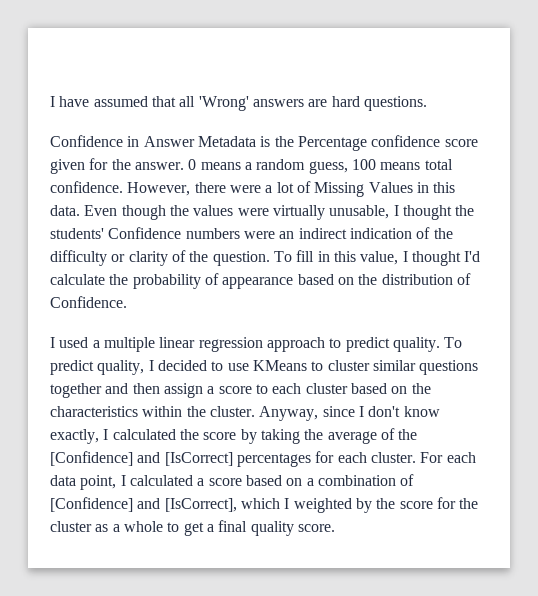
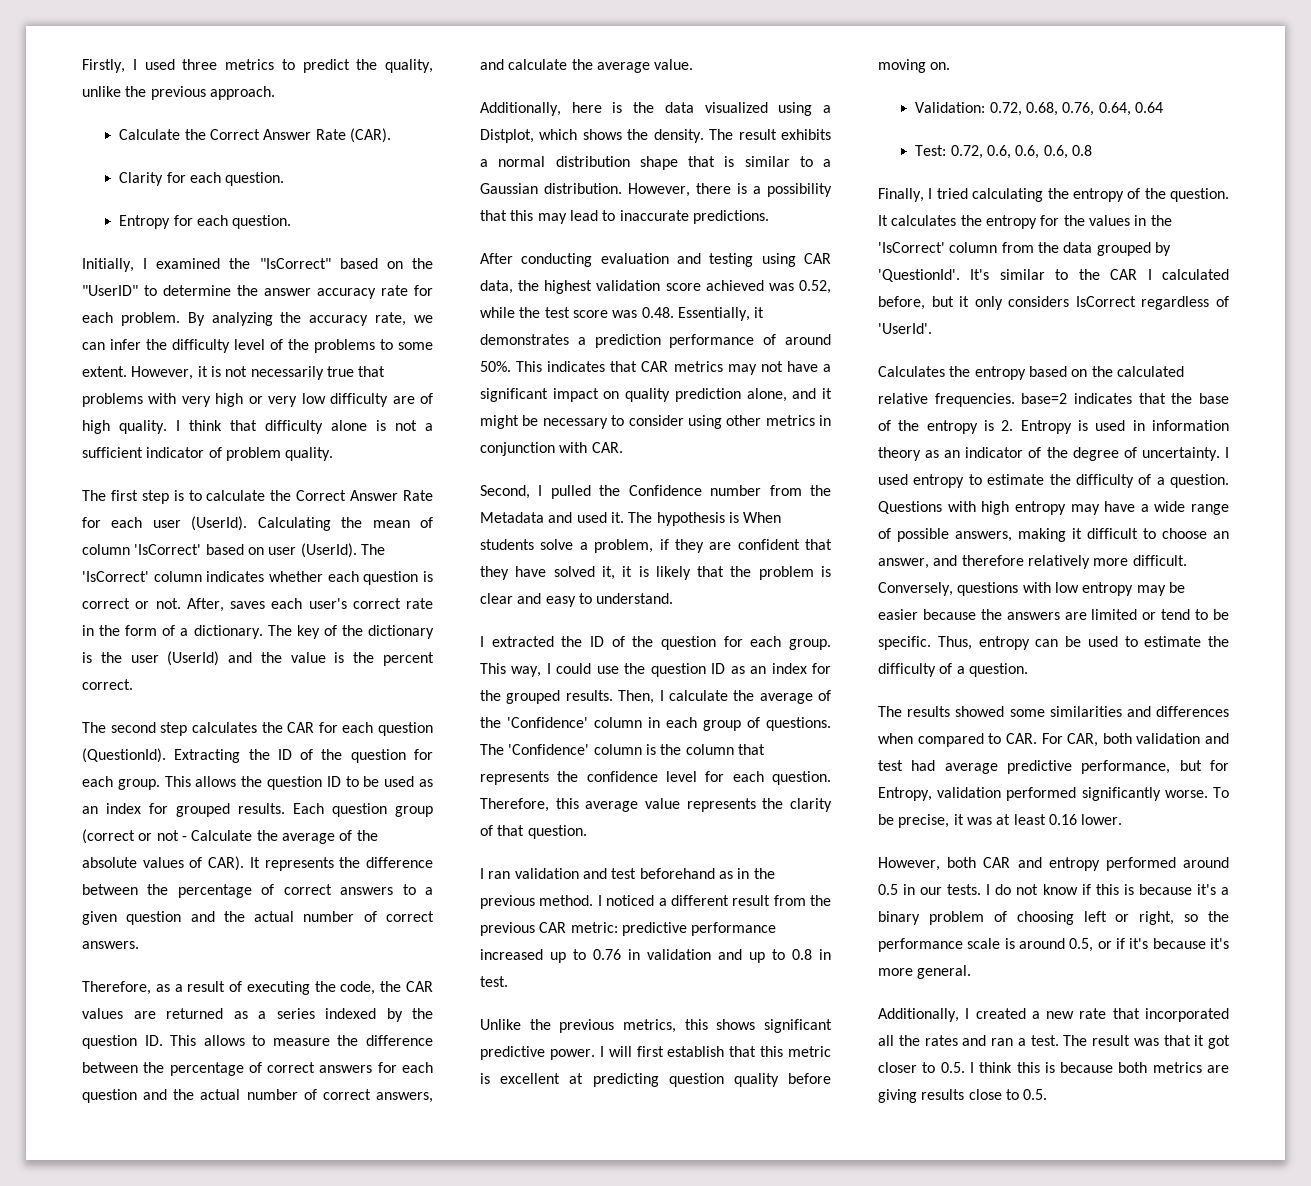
[50,96,427,111] [50,135,478,151] [50,158,453,174] [50,181,456,197] [50,205,475,220] [50,227,453,239] [50,250,481,266] [50,273,471,289] [50,296,127,308] [50,337,463,352] [50,360,479,375] [50,383,431,398] [50,406,440,421] [50,428,418,444] [50,451,476,467] [50,474,415,490] [50,497,479,513] [50,520,335,536] I have assumed that all 'Wrong' answers are hard questions. // Confidence in Answer Metadata is the Percentage confidence score given for the answer. 0 means a random guess, 100 means total confidence. However, there were a lot of Missing Values in this data. Even though the values were virtually unusable, I thought the students' Confidence numbers were an indirect indication of the difficulty or clarity of the question. To fill in this value, I thought I'd calculate the probability of appearance based on the distribution of Confidence. // I used a multiple linear regression approach to predict quality. To predict quality, I decided to use KMeans to cluster similar questions together and then assign a score to each cluster based on the characteristics within the cluster. Anyway, since I don't know exactly, I calculated the score by taking the average of the [Confidence] and [IsCorrect] percentages for each cluster. For each data point, I calculated a score based on a combination of [Confidence] and [IsCorrect], which I weighted by the score for the cluster as a whole to get a final quality score. -> [82,59,433,73] [82,86,275,100] [119,128,392,143] [119,172,285,186] [119,215,292,229] [82,258,434,272] [82,285,433,299] [82,312,433,326] [82,339,433,353] [82,366,386,380] [82,393,434,407] [82,420,433,434] [82,447,334,461] [82,490,433,504] [82,516,433,531] [82,543,385,558] [82,571,433,585] [82,598,433,612] [82,625,434,639] [82,651,434,666] [82,679,133,690] [82,722,433,736] [82,748,433,763] [82,776,434,790] [82,803,433,817] [82,829,378,844] [82,856,433,871] [82,884,433,898] [82,911,434,925] [82,941,139,949] [82,981,433,995] [82,1008,433,1022] [82,1035,433,1049] [82,1062,433,1076] [82,1089,433,1103] [480,59,694,73] [480,102,831,116] [480,129,831,143] [480,156,831,170] [480,183,832,197] [480,210,769,224] [480,253,831,267] [480,280,831,294] [480,307,765,321] [480,334,831,348] [480,361,831,375] [480,388,832,402] [480,415,831,429] [480,442,623,456] [480,485,831,499] [480,512,782,526] [480,539,832,553] [480,566,832,580] [480,593,674,607] [480,636,831,650] [480,663,831,677] [480,690,831,704] [480,717,831,731] [480,744,765,755] [480,771,831,785] [480,798,832,812] [480,825,587,839] [480,868,775,879] [480,895,831,909] [480,922,777,936] [480,949,831,963] [480,976,508,987] [480,1019,832,1033] [480,1046,831,1060] [480,1073,831,1087] [878,59,951,73] [915,102,1164,116] [915,145,1093,159] [878,188,1229,202] [878,215,1172,229] [878,242,1171,256] [878,269,1229,282] [878,296,1229,310] [878,323,932,334] [878,366,1184,380] [878,393,1229,407] [878,420,1229,434] [878,447,1229,461] [878,474,1229,488] [878,501,1229,515] [878,528,1229,542] [878,555,1187,569] [878,582,1185,596] [878,609,1229,620] [878,636,1229,650] [878,663,1028,677] [878,706,1229,717] [878,733,1229,747] [878,760,1229,774] [878,787,1229,801] [878,814,1123,828] [878,857,1229,871] [878,884,1229,895] [878,911,1229,925] [878,938,1229,952] [878,965,972,979] [878,1008,1229,1022] [878,1035,1230,1049] [878,1062,1229,1073] [878,1089,1048,1103] Firstly, I used three metrics to predict the quality, unlike the previous approach. // Calculate the Correct Answer Rate (CAR). // Clarity for each question. // Entropy for each question. // Initially, I examined the "IsCorrect" based on the "UserID" to determine the answer accuracy rate for each problem. By analyzing the accuracy rate, we can infer the difficulty level of the problems to some extent. However, it is not necessarily true that problems with very high or very low difficulty are of high quality. I think that difficulty alone is not a sufficient indicator of problem quality. // The first step is to calculate the Correct Answer Rate for each user (UserId). Calculating the mean of column 'IsCorrect' based on user (UserId). The 'IsCorrect' column indicates whether each question is correct or not. After, saves each user's correct rate in the form of a dictionary. The key of the dictionary is the user (UserId) and the value is the percent correct. // The second step calculates the CAR for each question (QuestionId). Extracting the ID of the question for each group. This allows the question ID to be used as an index for grouped results. Each question group (correct or not - Calculate the average of the absolute values of CAR). It represents the difference between the percentage of correct answers to a given question and the actual number of correct answers. // Therefore, as a result of executing the code, the CAR values are returned as a series indexed by the question ID. This allows to measure the difference between the percentage of correct answers for each question and the actual number of correct answers, and calculate the average value. // Additionally, here is the data visualized using a Distplot, which shows the density. The result exhibits a normal distribution shape that is similar to a Gaussian distribution. However, there is a possibility that this may lead to inaccurate predictions. // After conducting evaluation and testing using CAR data, the highest validation score achieved was 0.52, while the test score was 0.48. Essentially, it demonstrates a prediction performance of around 50%. This indicates that CAR metrics may not have a significant impact on quality prediction alone, and it might be necessary to consider using other metrics in conjunction with CAR. // Second, I pulled the Confidence number from the Metadata and used it. The hypothesis is When students solve a problem, if they are confident that they have solved it, it is likely that the problem is clear and easy to understand. // I extracted the ID of the question for each group. This way, I could use the question ID as an index for the grouped results. Then, I calculate the average of the 'Confidence' column in each group of questions. The 'Confidence' column is the column that represents the confidence level for each question. Therefore, this average value represents the clarity of that question. // I ran validation and test beforehand as in the previous method. I noticed a different result from the previous CAR metric: predictive performance increased up to 0.76 in validation and up to 0.8 in test. // Unlike the previous metrics, this shows significant predictive power. I will first establish that this metric is excellent at predicting question quality before moving on. // Validation: 0.72, 0.68, 0.76, 0.64, 0.64 // Test: 0.72, 0.6, 0.6, 0.6, 0.8 // Finally, I tried calculating the entropy of the question. It calculates the entropy for the values in the 'IsCorrect' column from the data grouped by 'QuestionId'. It's similar to the CAR I calculated before, but it only considers IsCorrect regardless of 'UserId'. // Calculates the entropy based on the calculated relative frequencies. base=2 indicates that the base of the entropy is 2. Entropy is used in information theory as an indicator of the degree of uncertainty. I used entropy to estimate the difficulty of a question. Questions with high entropy may have a wide range of possible answers, making it difficult to choose an answer, and therefore relatively more difficult. Conversely, questions with low entropy may be easier because the answers are limited or tend to be specific. Thus, entropy can be used to estimate the difficulty of a question. // The results showed some similarities and differences when compared to CAR. For CAR, both validation and test had average predictive performance, but for Entropy, validation performed significantly worse. To be precise, it was at least 0.16 lower. // However, both CAR and entropy performed around 0.5 in our tests. I do not know if this is because it's a binary problem of choosing left or right, so the performance scale is around 0.5, or if it's because it's more general. // Additionally, I created a new rate that incorporated all the rates and ran a test. The result was that it got closer to 0.5. I think this is because both metrics are giving results close to 0.5.

